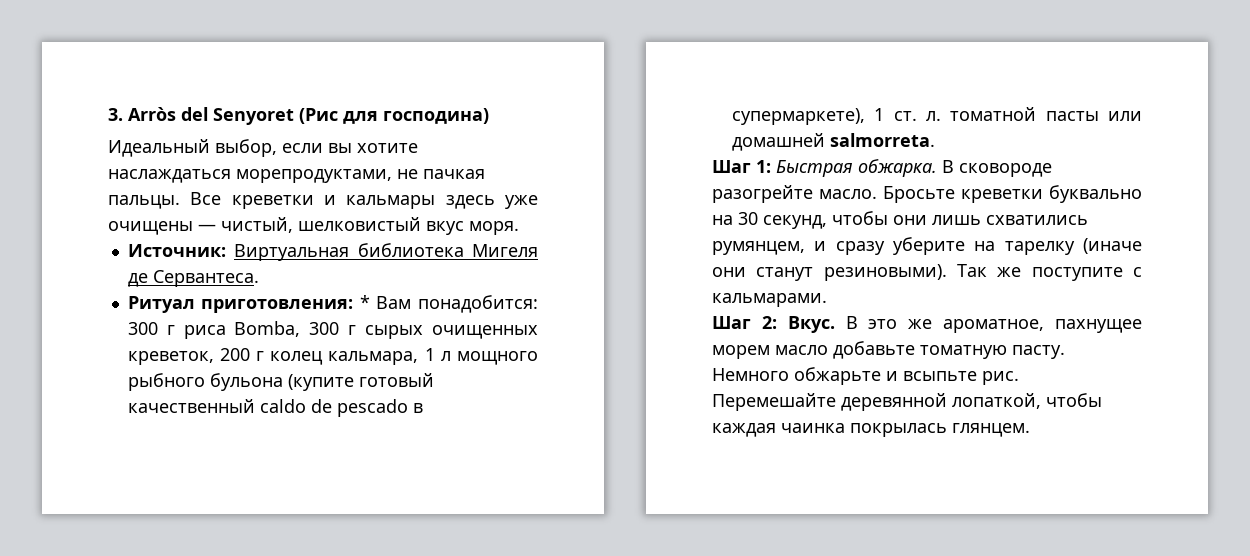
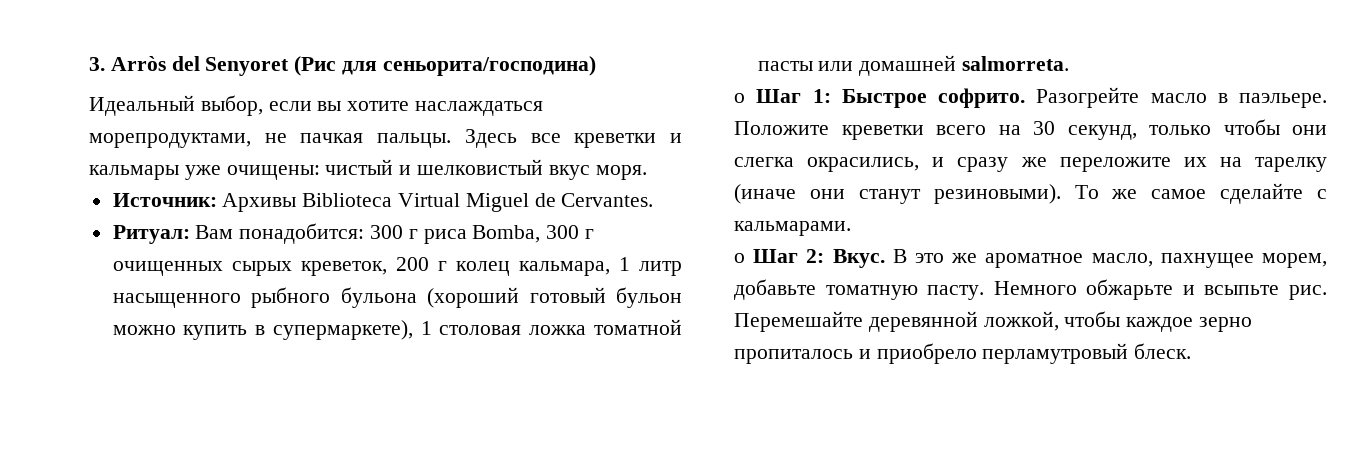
[383,108,489,124] господина) -> [382,56,596,76] сеньорита/господина)
[190,192,222,205] Все -> [464,129,561,148] Здесь все
[445,195,538,209] [108,217,293,235] здесь уже очищены — чистый, -> [184,159,412,180] уже очищены: чистый и
[234,243,538,261] [127,270,259,287] [127,295,370,313] Виртуальная библиотека Мигеля де Сервантеса. // Ритуал приготовления: * -> [222,193,654,212] [112,225,190,244] Архивы Biblioteca Virtual Miguel de Cervantes. // Ритуал:
[365,325,538,339] сырых очищенных -> [112,261,292,276] очищенных сырых
[440,351,538,365] [127,373,434,391] [127,399,408,417] л мощного рыбного бульона (купите готовый качественный caldo de pescado -> [639,261,682,276] [112,287,682,308] [112,325,248,340] литр насыщенного рыбного бульона (хороший готовый бульон можно купить
[893,111,941,121] ст. л. -> [439,325,587,335] столовая ложка
(935, 140) none -> [734,93,745,103] o
[776,159,1052,177] [712,185,1142,203] Быстрая обжарка. В сковороде разогрейте масло. Бросьте креветки буквально -> [841,87,1327,108] [734,121,986,140] Быстрое софрито. Разогрейте масло в паэльере. Положите креветки всего
(827, 222) none -> [1149,125,1211,135] только
[932,215,1088,225] [712,237,965,255] лишь схватились румянцем, и сразу уберите -> [734,157,1207,172] слегка окрасились, и сразу же переложите их
[957,264,1123,281] Так же поступите -> [1074,183,1304,204] То же самое сделайте
(827, 300) none -> [734,253,745,263] o
[943,319,1142,333] [712,345,828,359] ароматное, пахнущее морем масло -> [985,253,1327,268] ароматное масло, пахнущее морем,
[952,393,1102,409] [712,423,1030,437] лопаткой, чтобы каждая чаинка покрылась глянцем. -> [983,311,1253,332] [734,343,1192,364] ложкой, чтобы каждое зерно пропиталось и приобрело перламутровый блеск.

